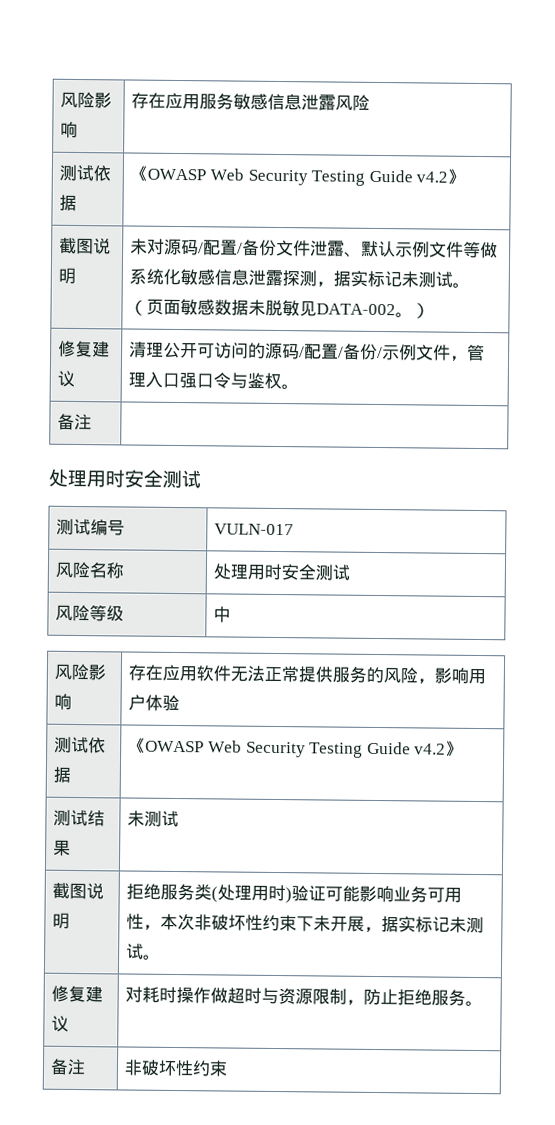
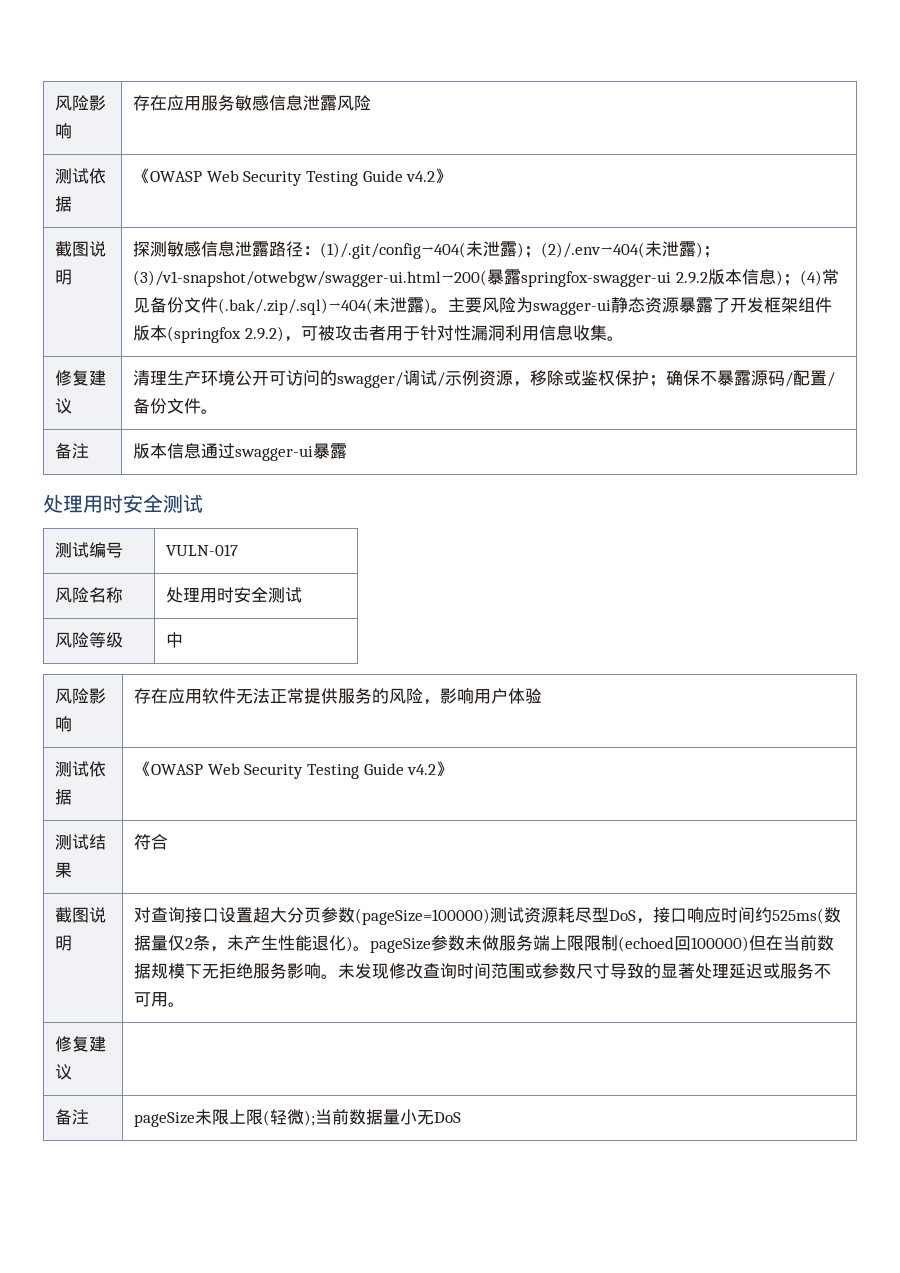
[130,238,166,255] 未对 -> [133,241,721,259] [133,269,839,287] [133,297,833,315] [133,325,624,343] [55,370,107,386] [55,398,73,414] [133,370,752,388] 探测敏感信息泄露路径：(1)/.git/config→404(未泄露)；(2)/.env→404(未泄露)；(3)/v1-snapshot/otwebgw/swagger-ui.html→200(暴露springfox-swagger-ui 2.9.2版本信息)；(4)常见备份文件(.bak/.zip/.sql)→404(未泄露)。主要风险为swagger-ui静态资源暴露了开发框架组件版本(springfox 2.9.2)，可被攻击者用于针对性漏洞利用信息收集。 // 修复建议 | 清理生产环境公开可访问的swagger/调试/示例资源，移除或鉴权保护；确保不暴露
[310,240,499,259] [129,268,471,288] [129,298,431,319] [58,340,111,358] [57,370,76,387] [129,341,486,362] [128,371,300,390] [57,413,93,431] 泄露、默认示例文件等做系统化敏感信息泄露探测，据实标记未测试。（页面敏感数据未脱敏见DATA-002。） // 修复建议 | 清理公开可访问的源码/配置/备份/示例文件，管理入口强口令与鉴权。 // 备注 | -> [201,409,219,414] [55,443,90,459] [133,443,348,461] 。 // 备注 | 版本信息通过swagger-ui暴露
[127,810,180,828] [52,882,105,900] [52,912,71,929] [126,883,463,904] [126,913,485,934] [126,943,162,960] [51,985,104,1003] [51,1015,70,1032] [125,986,484,1007] [50,1058,87,1076] [124,1059,229,1077] 未测试 // 截图说明 | 拒绝服务类(处理用时)验证可能影响业务可用性，本次非破坏性约束下未开展，据实标记未测试。 // 修复建议 | 对耗时操作做超时与资源限制，防止拒绝服务。 // 备注 | 非破坏性约束 -> [134,834,169,850] [55,907,107,923] [55,935,73,951] [134,907,842,925] [134,935,835,953] [134,963,832,979] [134,992,186,1007] [55,1036,107,1052] [55,1064,73,1080] [55,1109,90,1125] [134,1109,462,1127] 符合 // 截图说明 | 对查询接口设置超大分页参数(pageSize=100000)测试资源耗尽型DoS，接口响应时间约525ms(数据量仅2条，未产生性能退化)。pageSize参数未做服务端上限限制(echoed回100000)但在当前数据规模下无拒绝服务影响。未发现修改查询时间范围或参数尺寸导致的显著处理延迟或服务不可用。 // 修复建议 | // 备注 | pageSize未限上限(轻微);当前数据量小无DoS

